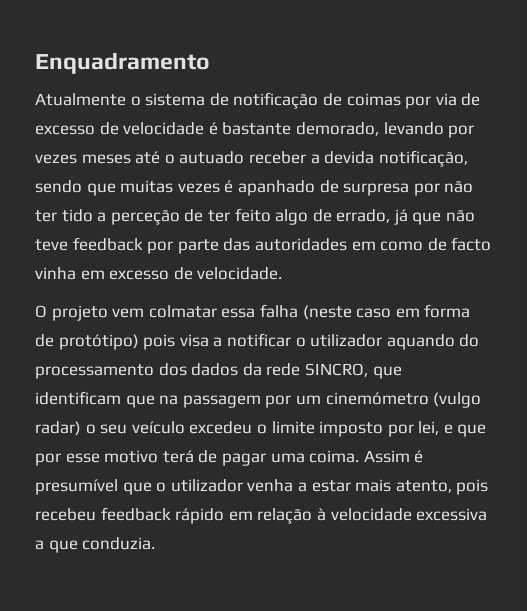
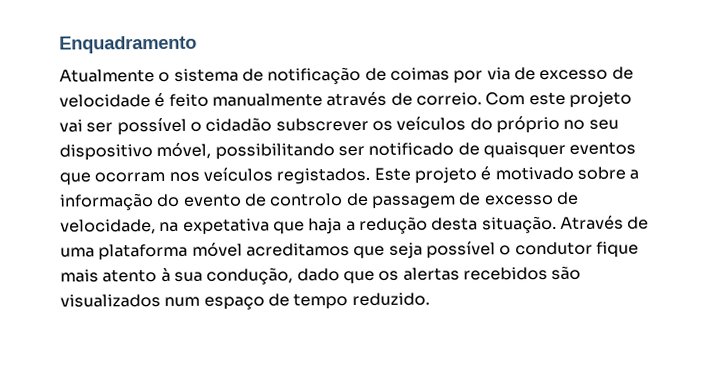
[222,122,475,138] [35,150,468,167] [35,180,474,196] [35,208,476,225] [35,237,492,254] [35,267,283,280] [35,304,471,321] [35,333,480,350] [35,363,402,379] [35,391,482,408] [35,421,487,437] [35,450,424,466] [35,479,489,495] [35,507,488,524] [35,537,156,553] bastante demorado, levando por vezes meses até o autuado receber a devida notificação, sendo que muitas vezes é apanhado de surpresa por não ter tido a perceção de ter feito algo de errado, já que não teve feedback por parte das autoridades em como de facto vinha em excesso de velocidade. // O projeto vem colmatar essa falha (neste caso em forma de protótipo) pois visa a notificar o utilizador aquando do processamento dos dados da rede SINCRO, que identificam que na passagem por um cinemómetro (vulgo radar) o seu veículo excedeu o limite imposto por lei, e que por esse motivo terá de pagar uma coima. Assim é presumível que o utilizador venha a estar mais atento, pois recebeu feedback rápido em relação à velocidade excessiva a que conduzia. -> [168,91,632,108] [59,115,619,136] [59,141,637,161] [59,166,640,186] [59,191,579,211] [60,215,650,235] [60,241,639,261] [60,265,582,285] [60,292,430,310] feito manualmente através de correio. Com este projeto vai ser possível o cidadão subscrever os veículos do próprio no seu dispositivo móvel, possibilitando ser notificado de quaisquer eventos que ocorram nos veículos registados. Este projeto é motivado sobre a informação do evento de controlo de passagem de excesso de velocidade, na expetativa que haja a redução desta situação. Através de uma plataforma móvel acreditamos que seja possível o condutor fique mais atento à sua condução, dado que os alertas recebidos são visualizados num espaço de tempo reduzido.

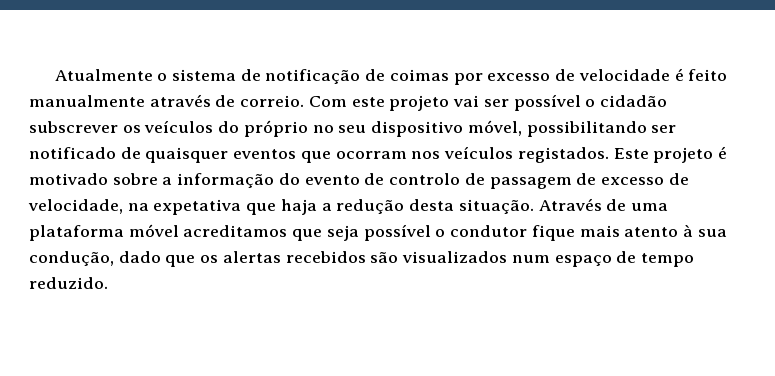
[59,35,197,54] Enquadramento // -> (54, 75) none
[486,67,536,81] via de -> (483, 79) none

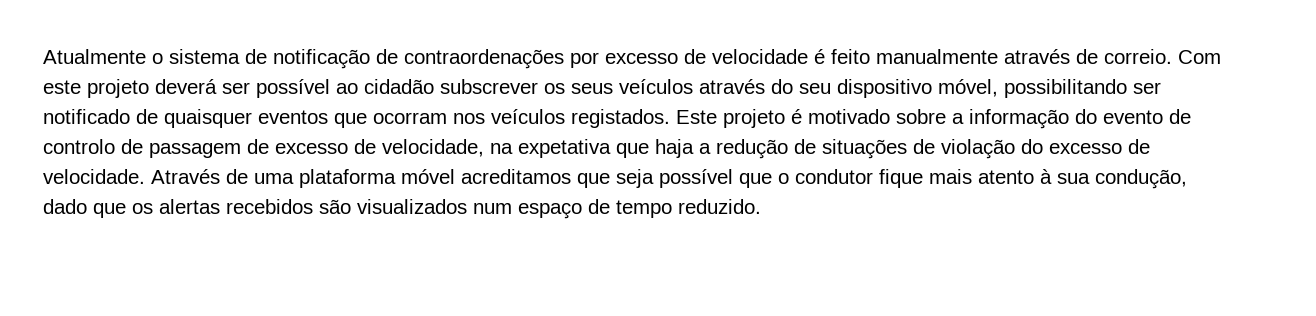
[389,69,449,81] coimas -> [404,49,564,69] contraordenações
[453,95,480,107] vai -> [155,79,217,94] deverá
[585,99,596,107] o -> [336,83,358,94] ao
[144,120,334,137] veículos do próprio no -> [571,79,793,94] seus veículos através do
[409,199,534,214] desta situação. -> [794,139,1150,159] [43,169,145,184] de situações de violação do excesso de velocidade.
(431, 232) none -> [739,173,772,188] que

